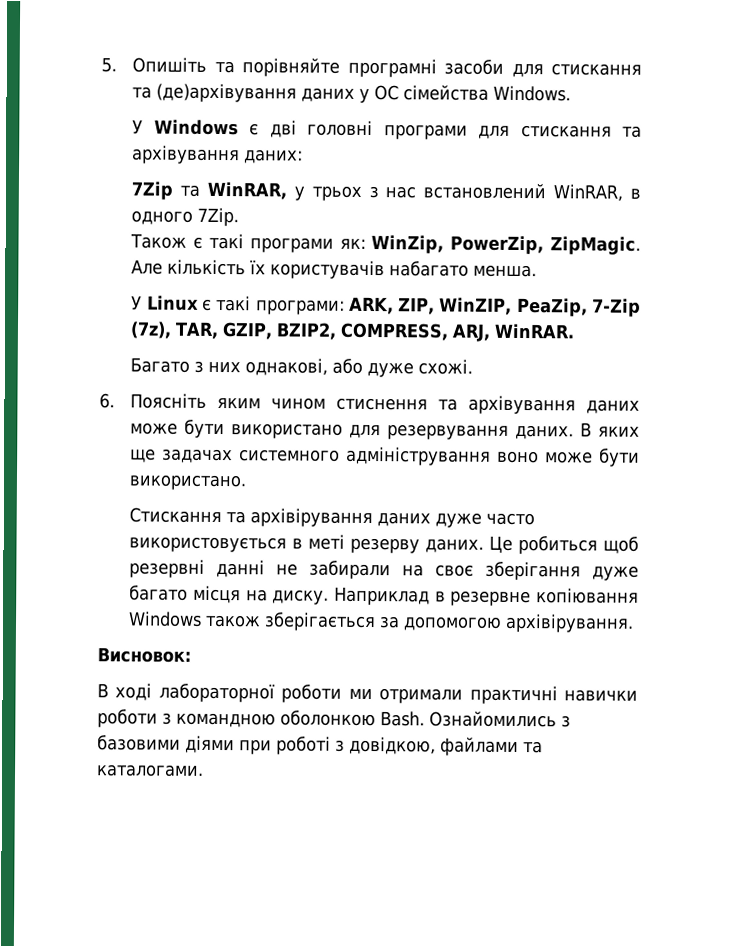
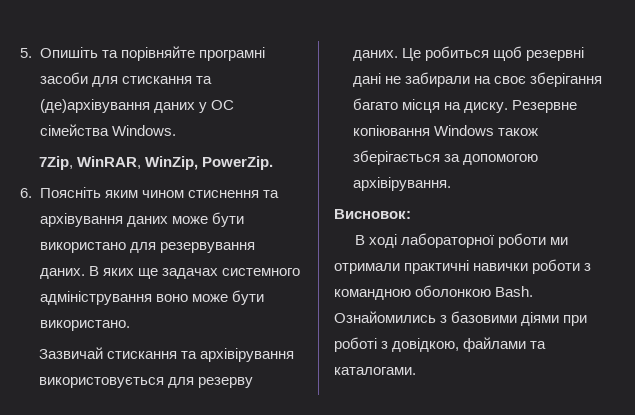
[132,119,642,140] [132,145,304,165] [131,181,642,202] [131,207,240,227] [130,233,641,255] [131,259,538,280] [131,295,642,317] [130,321,576,342] [130,357,474,378] У Windows є дві головні програми для стискання та архівування даних: // 7Zip та WinRAR, у трьох з нас встановлений WinRAR, в одного 7Zip. // Також є такі програми як: WinZip, PowerZip, ZipMagic. Але кількість їх користувачів набагато менша. // У Linux є такі програми: ARK, ZIP, WinZIP, PeaZip, 7-Zip (7z), TAR, GZIP, BZIP2, COMPRESS, ARJ, WinRAR. // Багато з них однакові, або дуже схожі. -> [38,156,273,170] 7Zip, WinRAR, WinZip, PowerZip.
[129,507,536,528] [129,534,346,553] Стискання та архівірування даних дуже часто використовується в меті -> [38,347,294,362] [38,377,194,388] Зазвичай стискання та архівірування використовується для
[216,559,266,578] данні -> [352,73,381,87] дані
[592,565,639,581] дуже -> (602, 79) none
[334,586,532,607] Наприклад в резервне -> [511,100,577,113] Резервне

